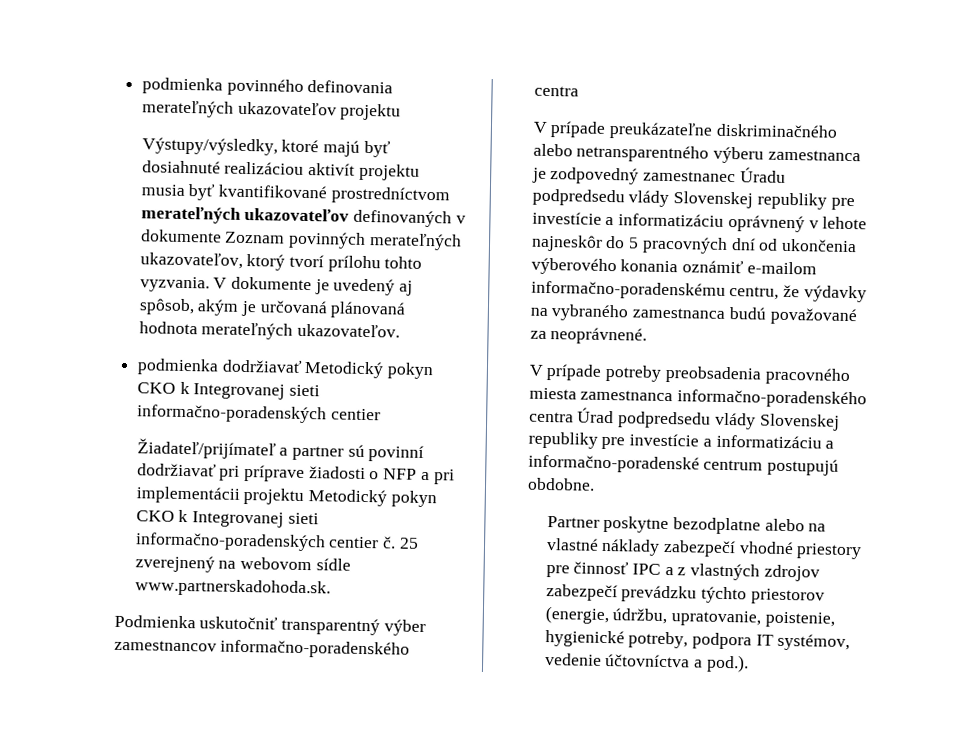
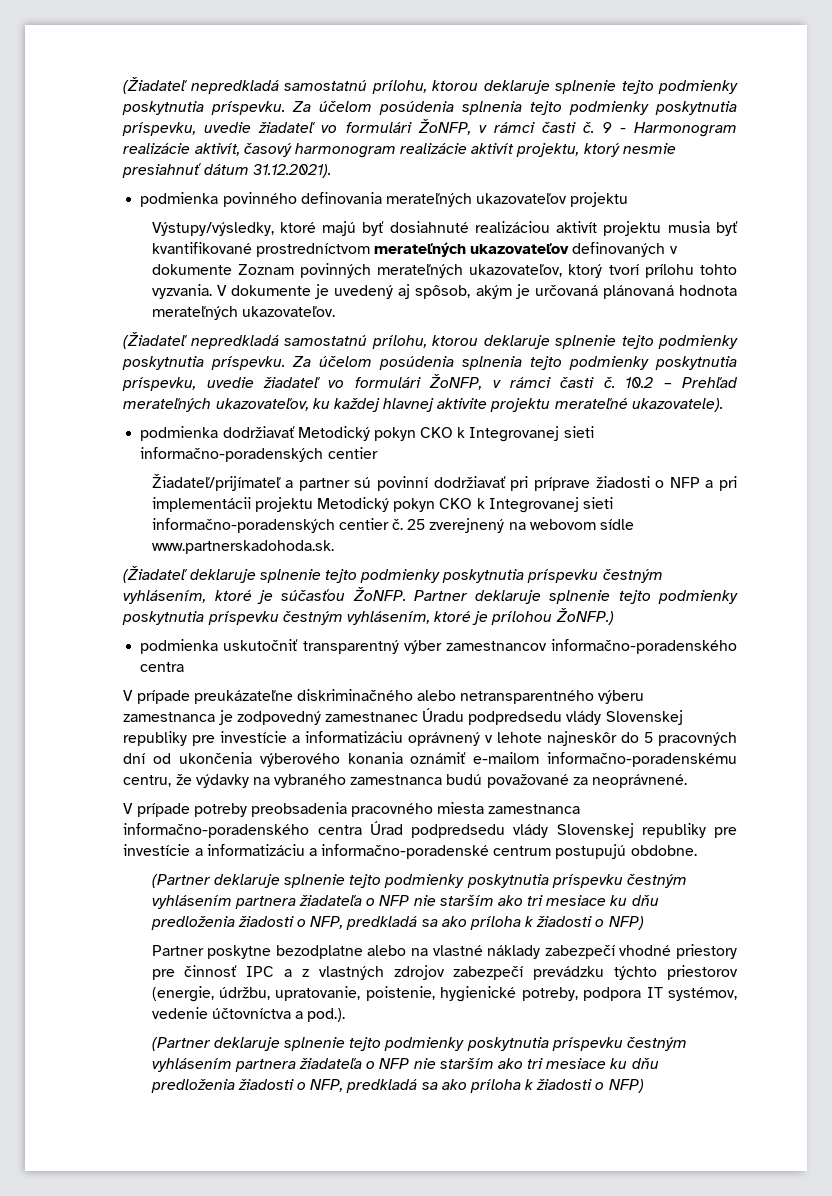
(142, 86) none -> [123,77,738,94] [122,101,737,115] [122,119,737,137] [123,143,676,158] [122,163,331,178] (Žiadateľ nepredkladá samostatnú prílohu, ktorou deklaruje splnenie tejto podmienky poskytnutia príspevku. Za účelom posúdenia splnenia tejto podmienky poskytnutia príspevku, uvedie žiadateľ vo formulári ŽoNFP, v rámci časti č. 9 - Harmonogram realizácie aktivít, časový harmonogram realizácie aktivít projektu, ktorý nesmie presiahnuť dátum 31.12.2021). //
(400, 330) none -> [123,332,738,349] [122,356,737,370] [122,374,738,391] [123,398,723,412] // (Žiadateľ nepredkladá samostatnú prílohu, ktorou deklaruje splnenie tejto podmienky poskytnutia príspevku. Za účelom posúdenia splnenia tejto podmienky poskytnutia príspevku, uvedie žiadateľ vo formulári ŽoNFP, v rámci časti č. 10.2 – Prehľad merateľných ukazovateľov, ku každej hlavnej aktivite projektu merateľné ukazovatele).
[113,614,196,629] Podmienka -> [123,566,663,583] [123,587,738,604] [122,608,614,625] [140,639,219,654] (Žiadateľ deklaruje splnenie tejto podmienky poskytnutia príspevku čestným vyhlásením, ktoré je súčasťou ŽoNFP. Partner deklaruje splnenie tejto podmienky poskytnutia príspevku čestným vyhlásením, ktoré je prílohou ŽoNFP.) // podmienka
(595, 484) none -> [151,874,687,888] [151,895,659,909] [150,916,644,930] // (Partner deklaruje splnenie tejto podmienky poskytnutia príspevku čestným vyhlásením partnera žiadateľa o NFP nie starším ako tri mesiace ku dňu predloženia žiadosti o NFP, predkladá sa ako príloha k žiadosti o NFP)
(749, 663) none -> [151,1037,687,1051] [151,1058,659,1072] [150,1079,644,1093] // (Partner deklaruje splnenie tejto podmienky poskytnutia príspevku čestným vyhlásením partnera žiadateľa o NFP nie starším ako tri mesiace ku dňu predloženia žiadosti o NFP, predkladá sa ako príloha k žiadosti o NFP)

